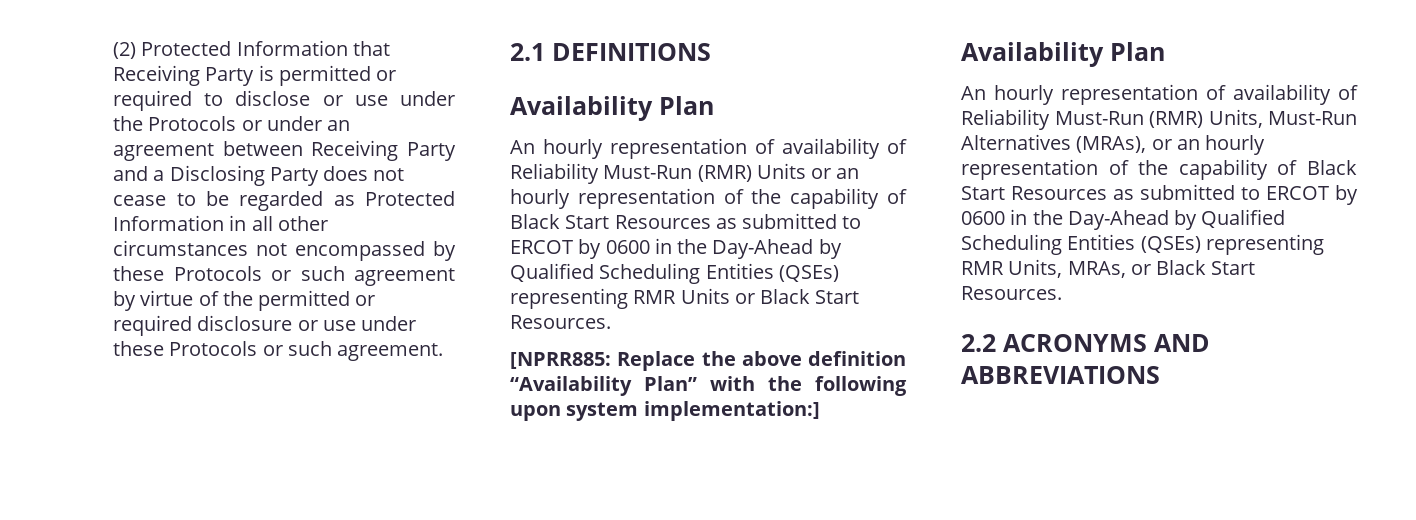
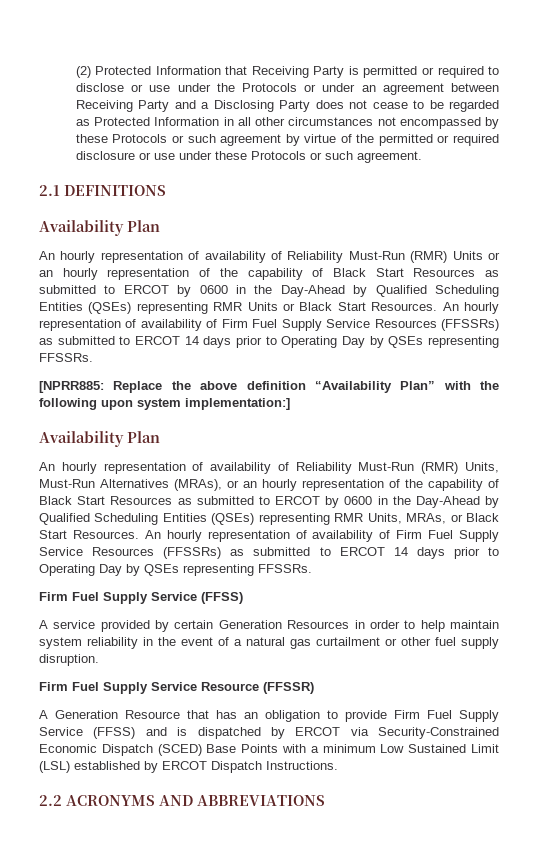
(611, 322) none -> [442,302,499,314] [39,319,500,331] [39,336,499,348] [39,353,93,362] An hourly representation of availability of Firm Fuel Supply Service Resources (FFSSRs) as submitted to ERCOT 14 days prior to Operating Day by QSEs representing FFSSRs.
(1062, 293) none -> [144,530,499,542] [39,547,500,559] [39,564,312,576] [39,592,243,604] [39,620,500,632] [39,637,499,649] [39,654,99,666] [39,682,314,694] [39,710,499,722] [39,727,499,739] [39,744,500,756] [39,761,338,773] An hourly representation of availability of Firm Fuel Supply Service Resources (FFSSRs) as submitted to ERCOT 14 days prior to Operating Day by QSEs representing FFSSRs. // Firm Fuel Supply Service (FFSS) // A service provided by certain Generation Resources in order to help maintain system reliability in the event of a natural gas curtailment or other fuel supply disruption. // Firm Fuel Supply Service Resource (FFSSR) // A Generation Resource that has an obligation to provide Firm Fuel Supply Service (FFSS) and is dispatched by ERCOT via Security-Constrained Economic Dispatch (SCED) Base Points with a minimum Low Sustained Limit (LSL) established by ERCOT Dispatch Instructions.

